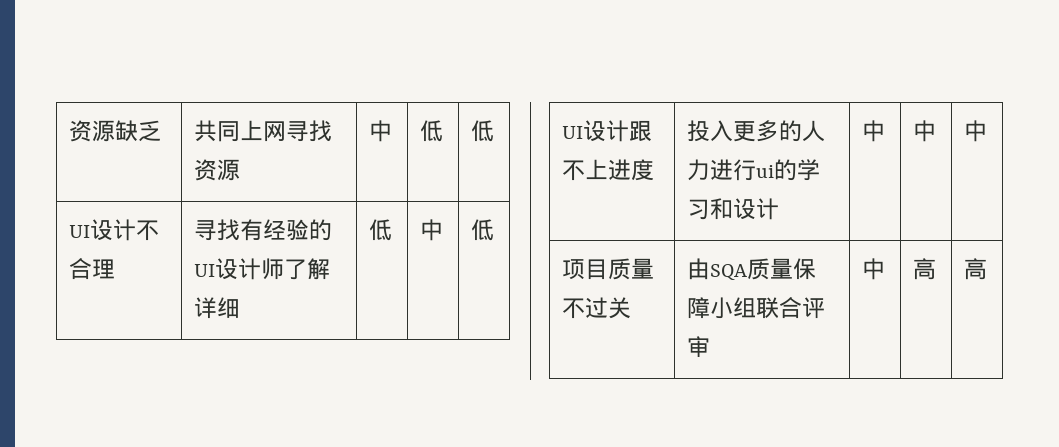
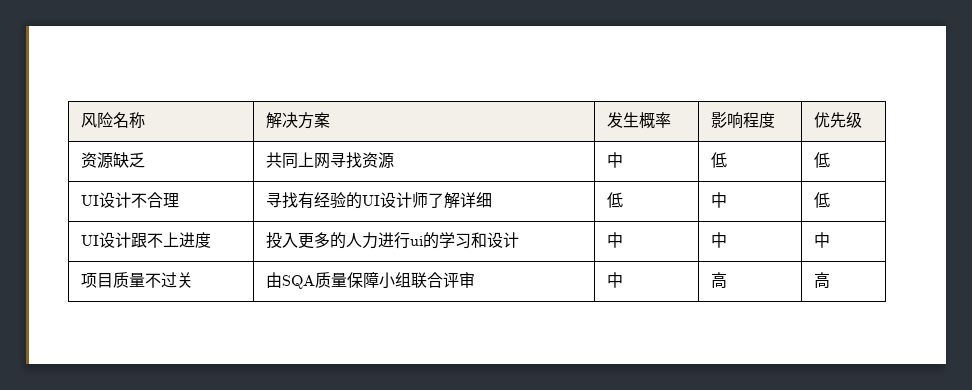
(69, 131) none -> [80,112,145,128] [265,112,330,129] [606,112,671,129] [710,112,775,129] [813,112,862,128] 风险名称 | 解决方案 | 发生概率 | 影响程度 | 优先级 //

